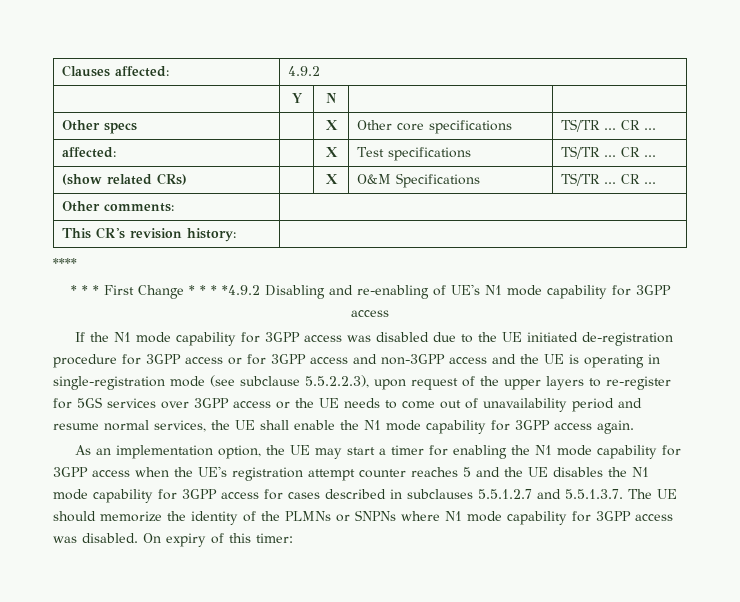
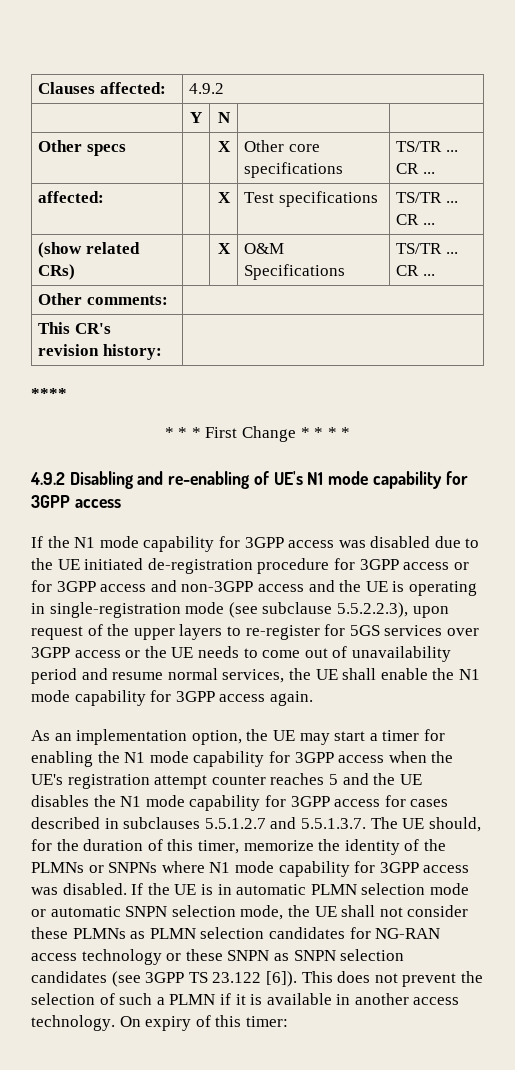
[221,285,260,295] *4.9.2 -> [341,427,351,438] [30,472,65,485] * // 4.9.2
[53,511,96,522] should -> [428,817,481,832] [31,839,239,854] should, for the duration of this timer,
(138, 538) none -> [131,883,469,895] [31,905,469,920] [31,927,441,939] [31,949,405,965] [31,971,483,987] [31,993,460,1005] [31,1015,115,1031] If the UE is in automatic PLMN selection mode or automatic SNPN selection mode, the UE shall not consider these PLMNs as PLMN selection candidates for NG-RAN access technology or these SNPN as SNPN selection candidates (see 3GPP TS 23.122 [6]). This does not prevent the selection of such a PLMN if it is available in another access technology.

